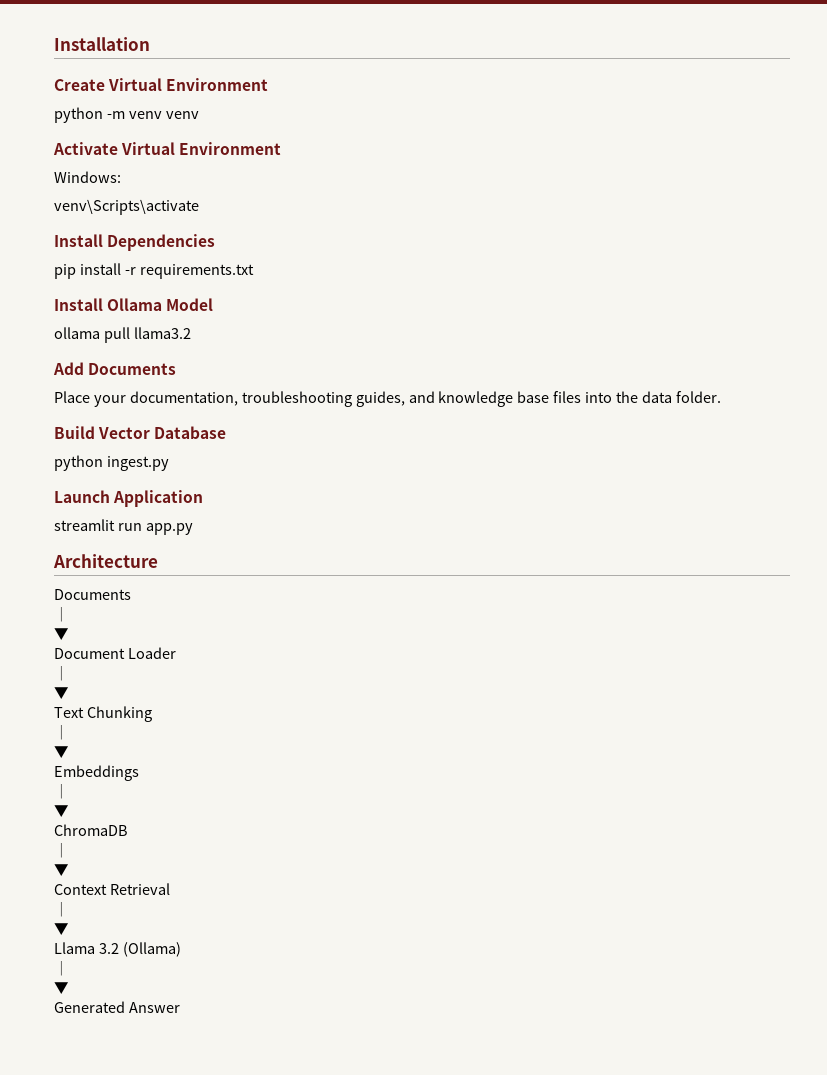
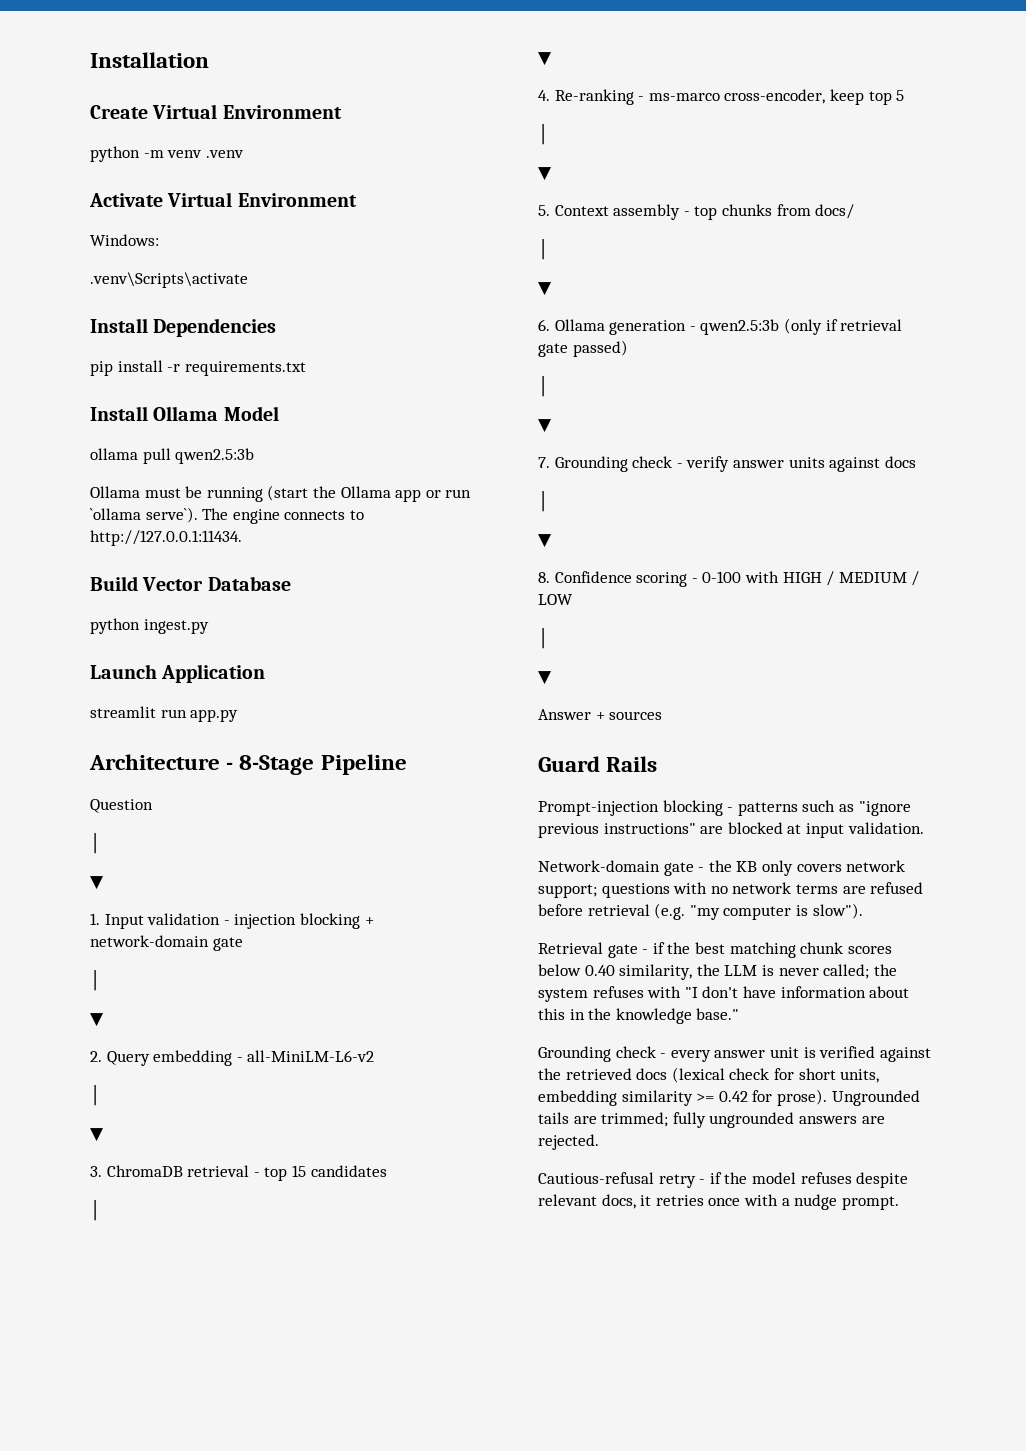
[165,111,199,119] venv -> [205,150,244,158] .venv
[54,199,199,215] venv\Scripts\activate -> [90,272,248,288] .venv\Scripts\activate
[133,327,191,339] [53,362,177,375] [54,391,721,407] llama3.2 // Add Documents // Place your documentation, troubleshooting guides, and knowledge base files into the data folder. -> [175,448,255,464] [90,485,472,502] [90,507,364,524] [90,530,242,546] qwen2.5:3b // Ollama must be running (start the Ollama app or run `ollama serve`). The engine connects to http://127.0.0.1:11434.
[54,589,131,600] [54,607,69,622] [54,628,69,640] [54,647,176,659] [54,666,69,681] [54,687,69,699] [54,706,152,722] [54,725,69,740] [54,746,69,758] [54,765,139,781] [54,784,69,799] [54,805,69,817] [54,824,128,836] [54,843,69,858] [54,864,69,876] [54,883,170,895] [54,902,69,917] [54,923,69,935] [54,942,181,957] [54,961,69,976] [54,982,69,994] [54,1001,180,1013] // Documents // │ // ▼ // Document Loader // │ // ▼ // Text Chunking // │ // ▼ // Embeddings // │ // ▼ // ChromaDB // │ // ▼ // Context Retrieval // │ // ▼ // Llama 3.2 (Ollama) // │ // ▼ // Generated Answer -> [226,754,407,775] [90,799,153,813] [90,833,100,854] [90,876,104,890] [90,913,374,929] [90,935,243,951] [90,970,100,991] [90,1013,104,1027] [90,1050,375,1066] [90,1085,100,1106] [90,1128,104,1142] [90,1165,387,1181] [90,1200,100,1221] [538,52,552,66] [538,89,905,105] [538,124,548,145] [538,167,552,181] [538,204,855,220] [538,239,548,260] [538,282,552,296] [538,318,903,335] [538,340,628,357] [538,376,548,397] [538,419,552,433] [538,456,916,472] [538,491,548,512] [538,534,552,548] [538,571,920,587] [538,594,573,605] [538,628,548,649] [538,671,552,685] [538,709,663,720] [538,756,658,772] [538,800,911,816] [538,822,924,838] [538,860,906,876] [538,882,924,898] [538,903,863,920] [538,942,892,958] [538,964,897,980] [538,986,910,1002] [538,1008,740,1024] [538,1046,931,1062] [538,1067,880,1083] [538,1089,920,1106] [538,1112,885,1128] [538,1134,599,1150] [538,1172,909,1188] [538,1194,899,1210] - 8-Stage Pipeline // Question // │ // ▼ // 1. Input validation - injection blocking + network-domain gate // │ // ▼ // 2. Query embedding - all-MiniLM-L6-v2 // │ // ▼ // 3. ChromaDB retrieval - top 15 candidates // │ // ▼ // 4. Re-ranking - ms-marco cross-encoder, keep top 5 // │ // ▼ // 5. Context assembly - top chunks from docs/ // │ // ▼ // 6. Ollama generation - qwen2.5:3b (only if retrieval gate passed) // │ // ▼ // 7. Grounding check - verify answer units against docs // │ // ▼ // 8. Confidence scoring - 0-100 with HIGH / MEDIUM / LOW // │ // ▼ // Answer + sources // Guard Rails // Prompt-injection blocking - patterns such as "ignore previous instructions" are blocked at input validation. // Network-domain gate - the KB only covers network support; questions with no network terms are refused before retrieval (e.g. "my computer is slow"). // Retrieval gate - if the best matching chunk scores below 0.40 similarity, the LLM is never called; the system refuses with "I don't have information about this in the knowledge base." // Grounding check - every answer unit is verified against the retrieved docs (lexical check for short units, embedding similarity >= 0.42 for prose). Ungrounded tails are trimmed; fully ungrounded answers are rejected. // Cautious-refusal retry - if the model refuses despite relevant docs, it retries once with a nudge prompt.

